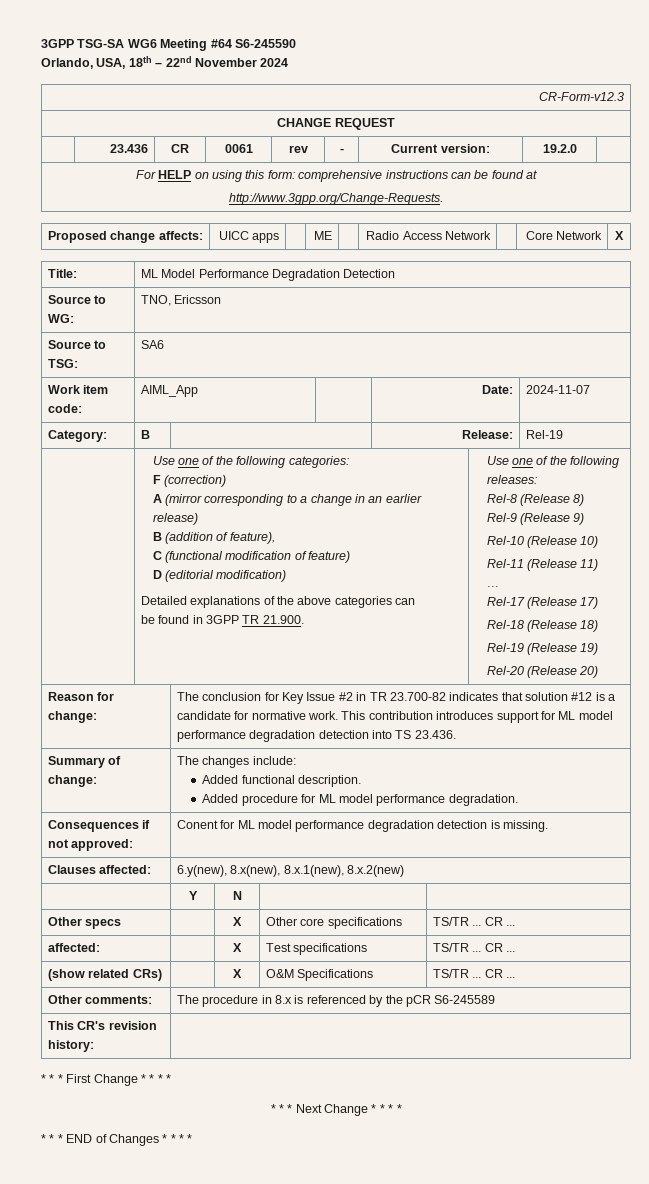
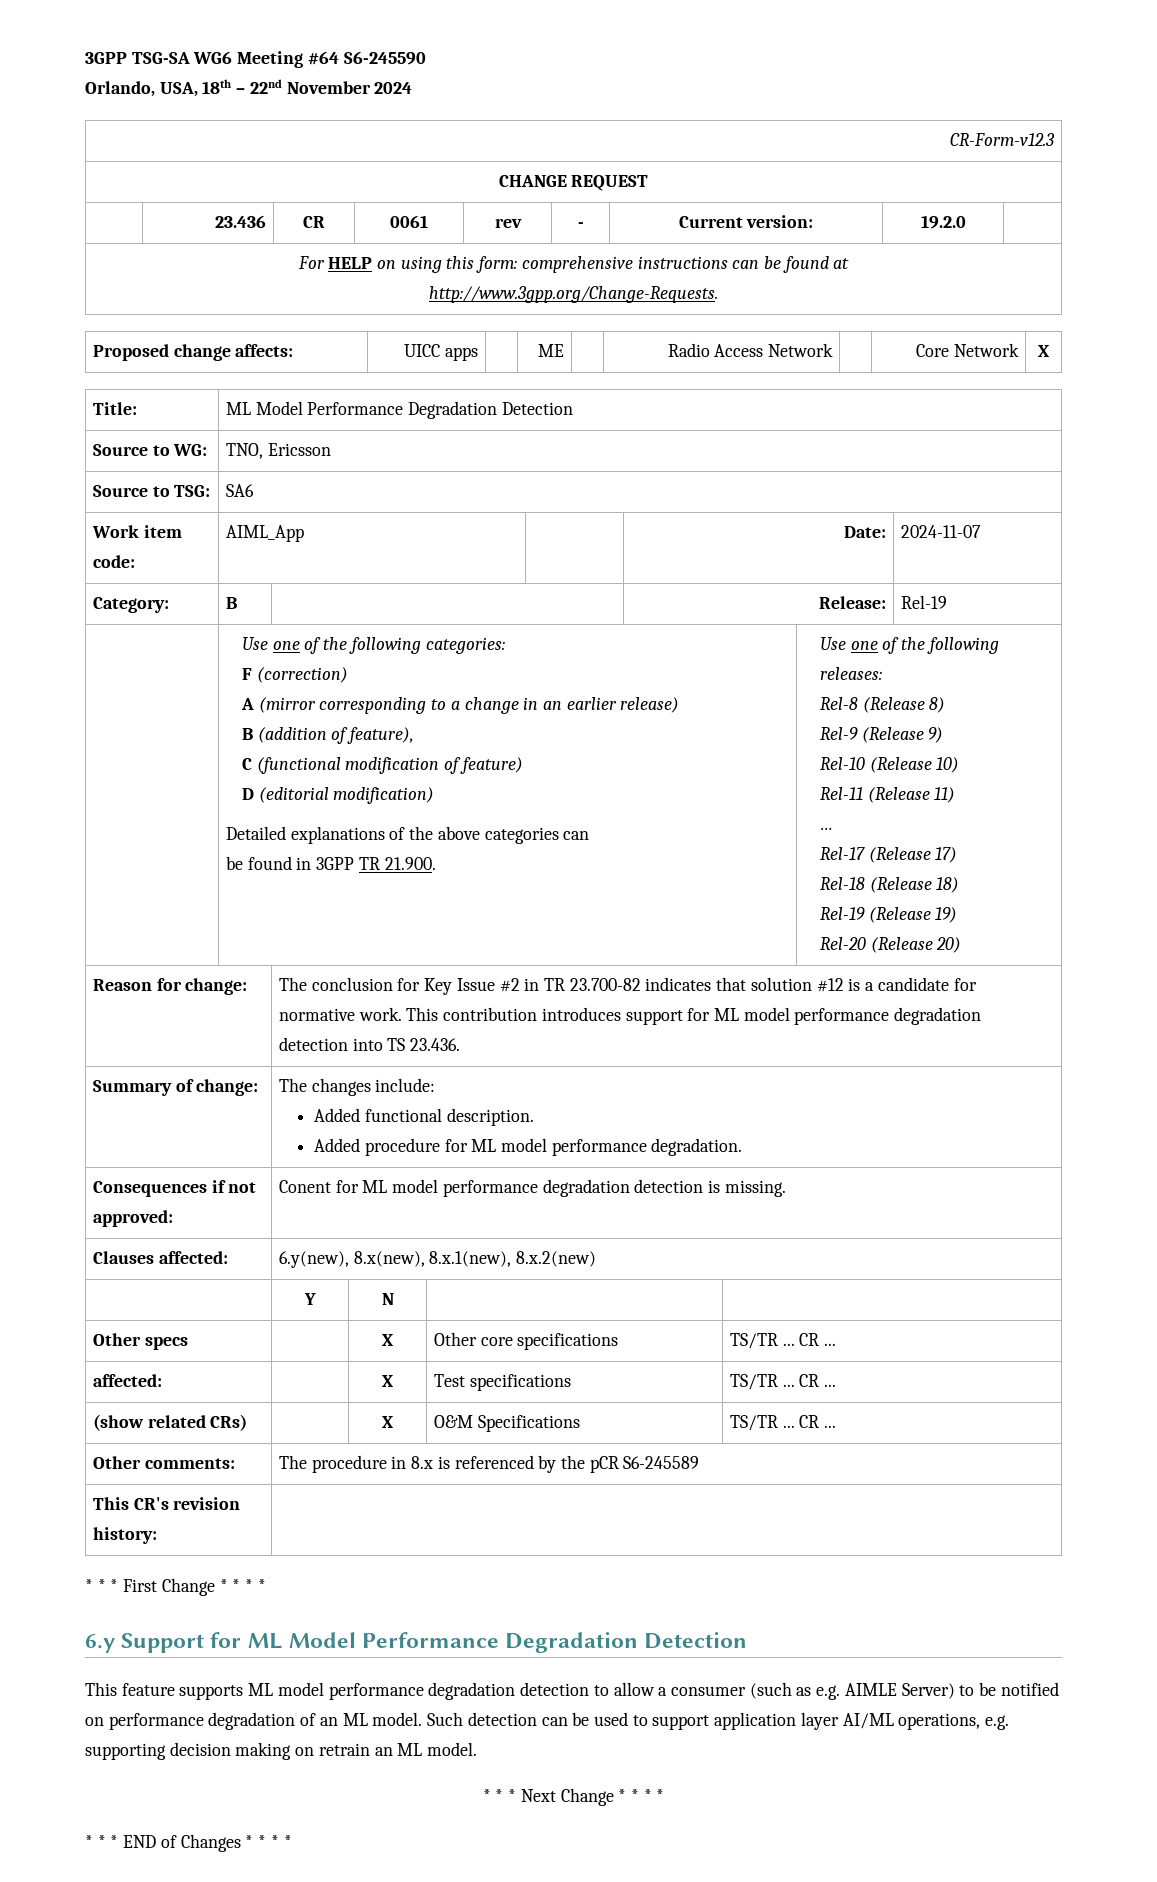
(171, 1078) none -> [85,1632,748,1653] [85,1682,1059,1700] [85,1712,1010,1730] [85,1742,478,1760] // 6.y Support for ML Model Performance Degradation Detection // This feature supports ML model performance degradation detection to allow a consumer (such as e.g. AIMLE Server) to be notified on performance degradation of an ML model. Such detection can be used to support application layer AI/ML operations, e.g. supporting decision making on retrain an ML model.

